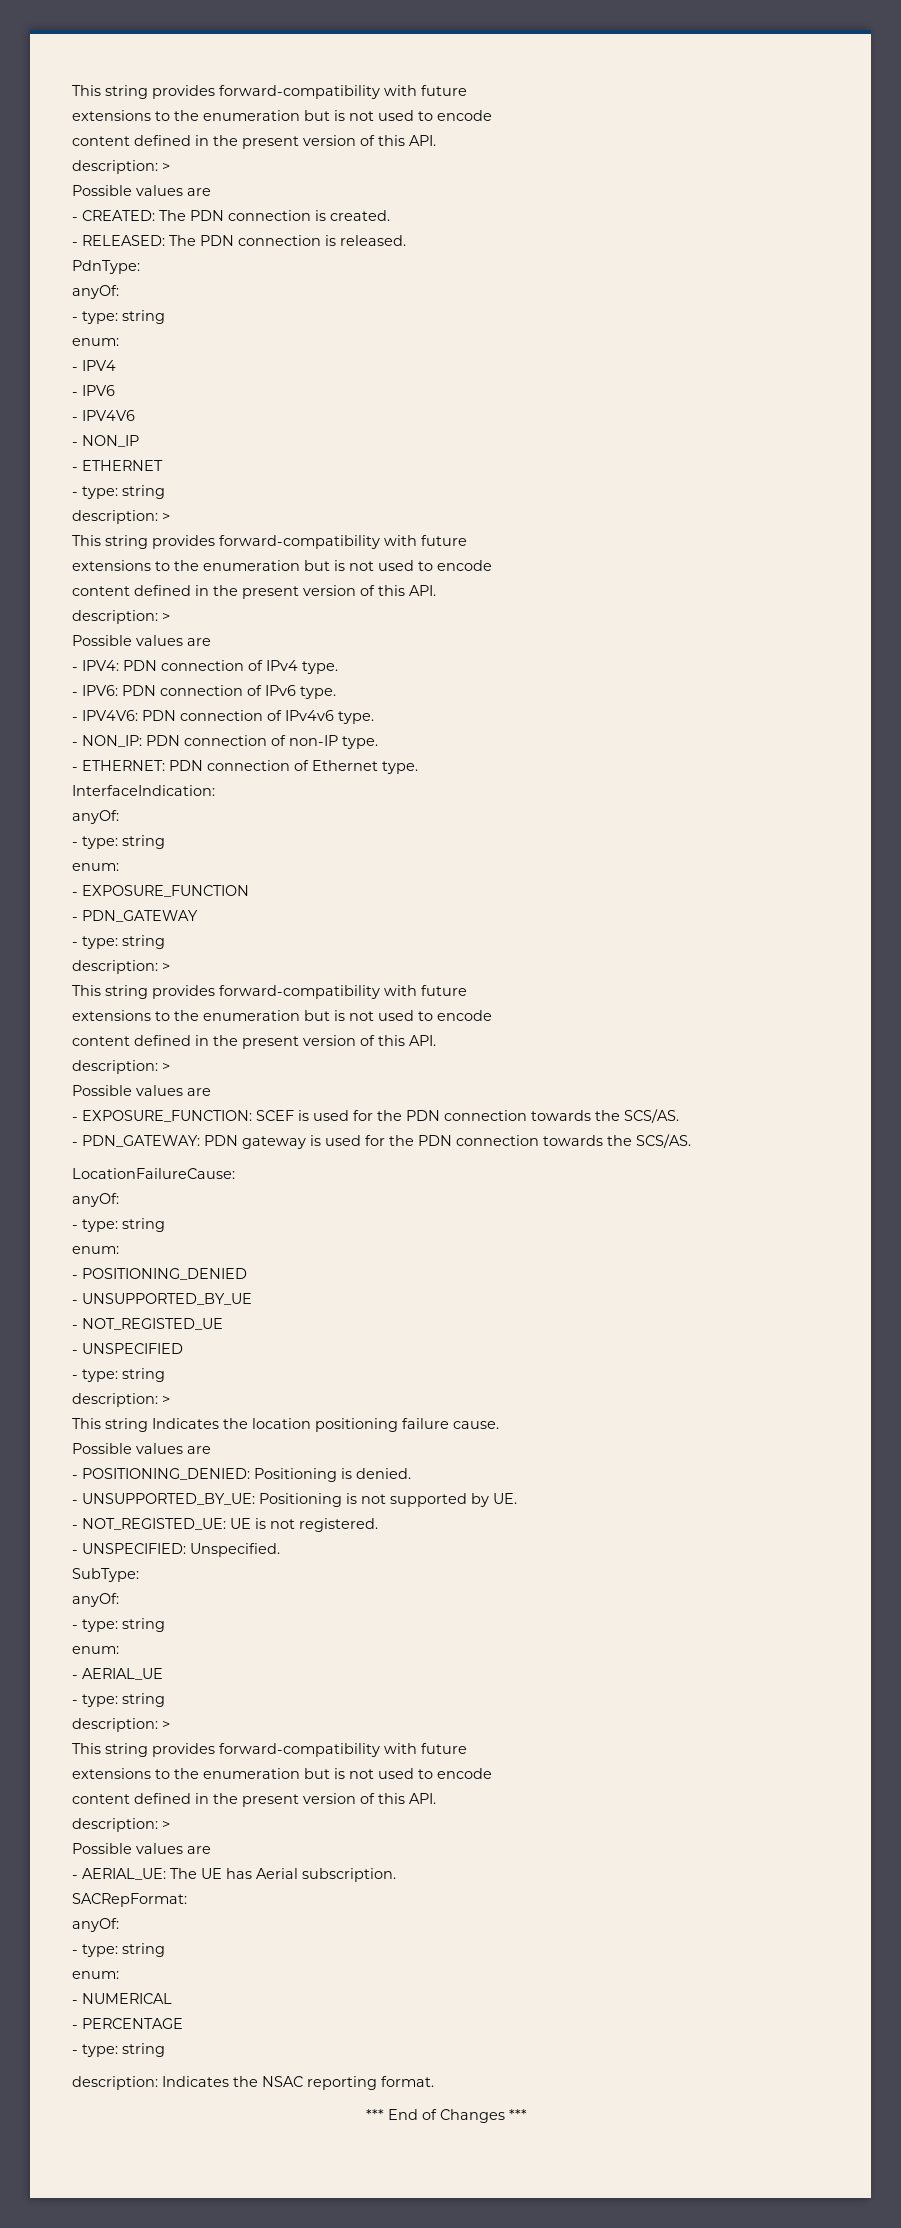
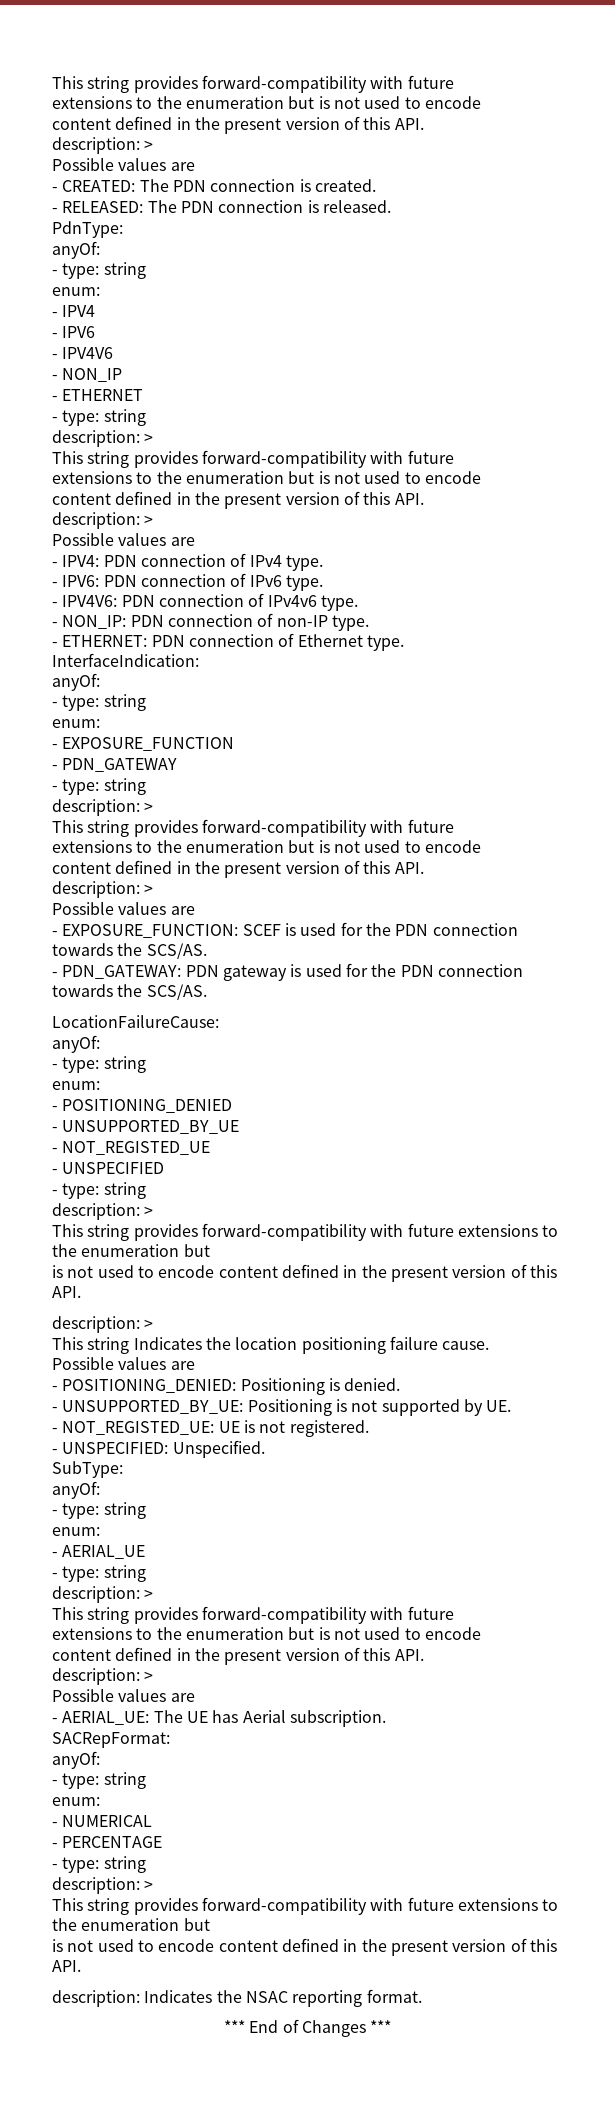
(170, 1399) none -> [52,1223,559,1241] [52,1244,210,1257] [52,1264,557,1282] [52,1286,81,1298] [52,1316,154,1333] // This string provides forward-compatibility with future extensions to the enumeration but // is not used to encode content defined in the present version of this API. // description: >
(165, 2050) none -> [52,1877,154,1894] [52,1897,559,1915] [52,1918,210,1931] [52,1938,557,1956] [52,1960,81,1972] // description: > // This string provides forward-compatibility with future extensions to the enumeration but // is not used to encode content defined in the present version of this API.

